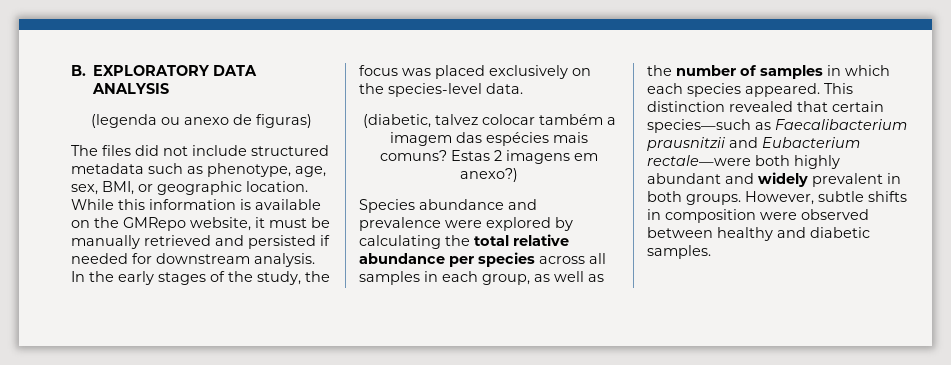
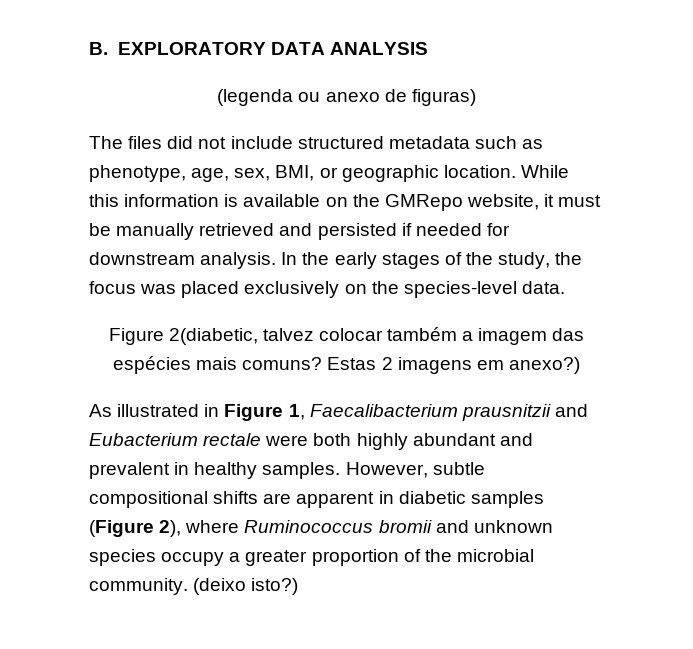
[362,114,431,128] (diabetic, -> [108,328,258,345] Figure 2(diabetic,
[359,199,537,213] [359,217,573,231] [359,234,569,249] [359,252,606,267] [359,271,604,285] [647,65,890,79] [647,83,853,97] [647,101,884,112] [647,119,771,133] Species abundance and prevalence were explored by calculating the total relative abundance per species across all samples in each group, as well as the number of samples in which each species appeared. This distinction revealed that certain species—such as -> [89,404,305,421] As illustrated in Figure 1,
[647,155,751,166] rectale—were -> [203,433,309,446] rectale were
[758,172,808,187] widely -> (533, 439) none
[647,191,907,205] [647,209,869,223] [647,227,870,241] [647,245,711,259] both groups. However, subtle shifts in composition were observed between healthy and diabetic samples. -> [194,462,485,479] [89,491,544,508] [89,520,553,537] [89,549,534,566] [89,578,299,595] healthy samples. However, subtle compositional shifts are apparent in diabetic samples (Figure 2), where Ruminococcus bromii and unknown species occupy a greater proportion of the microbial community. (deixo isto?)

